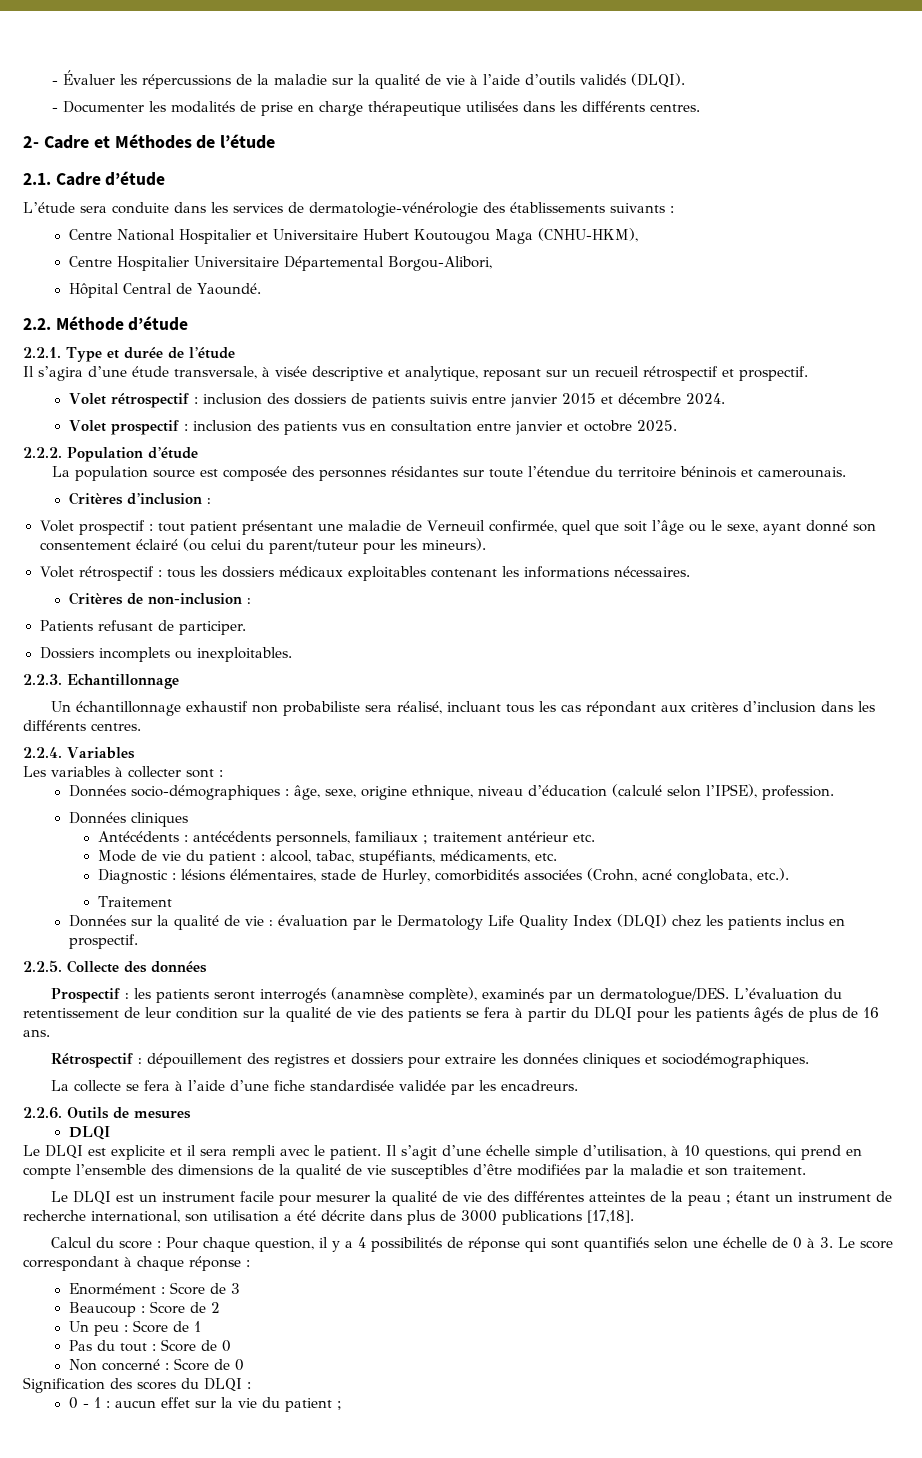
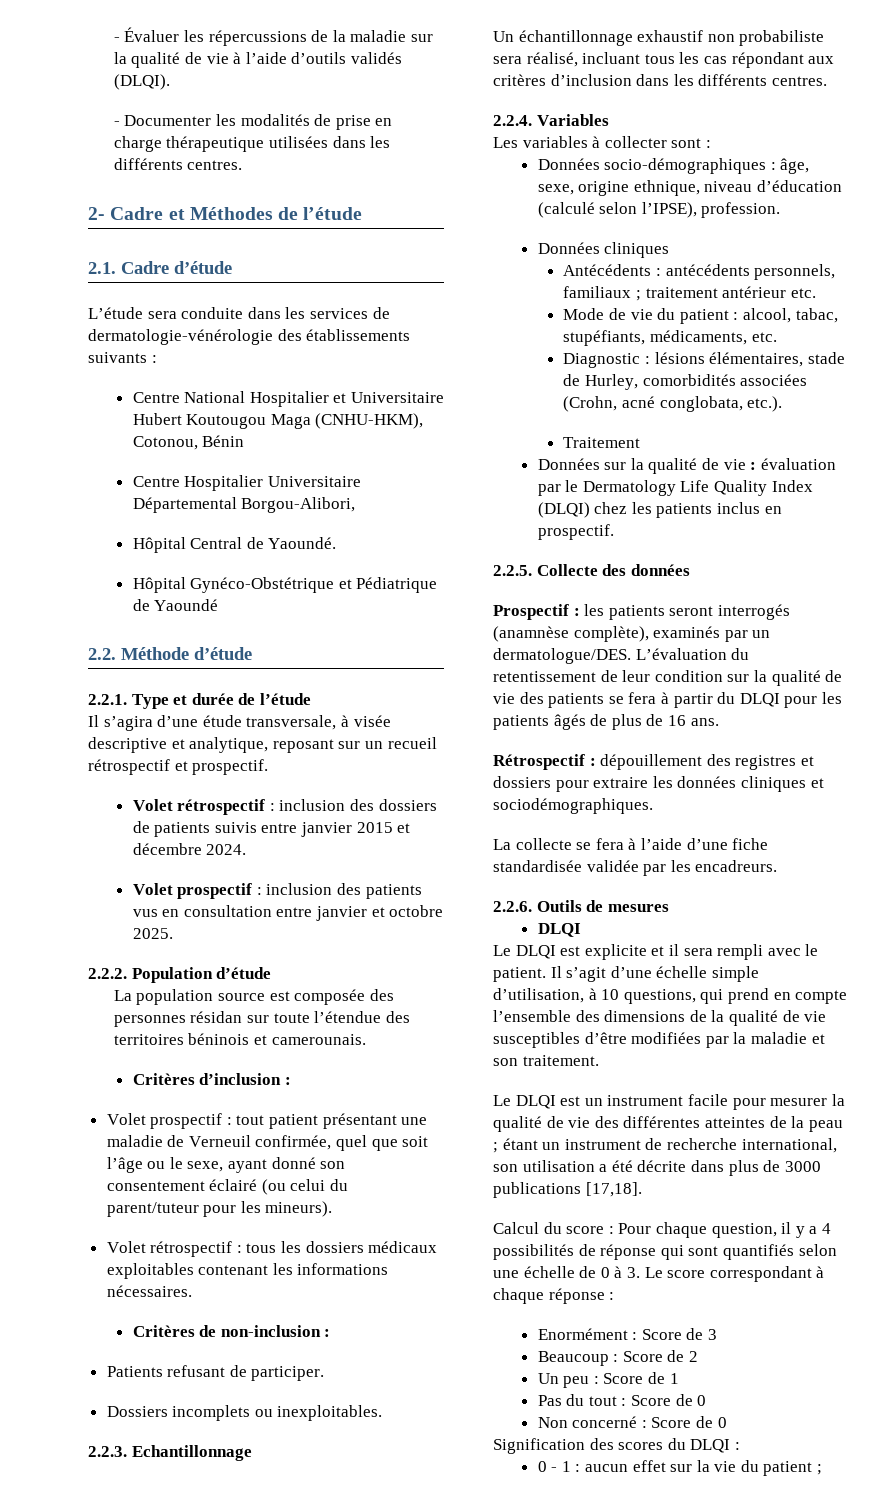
(638, 235) none -> [132,435,245,450] Cotonou, Bénin
(261, 289) none -> [132,577,438,593] [132,599,219,611] // Hôpital Gynéco-Obstétrique et Pédiatrique de Yaoundé
[391,466,459,477] résidantes -> [190,1011,243,1023] résidan
[595,466,677,478] du territoire -> [385,1011,410,1023] [113,1034,184,1045] des territoires

